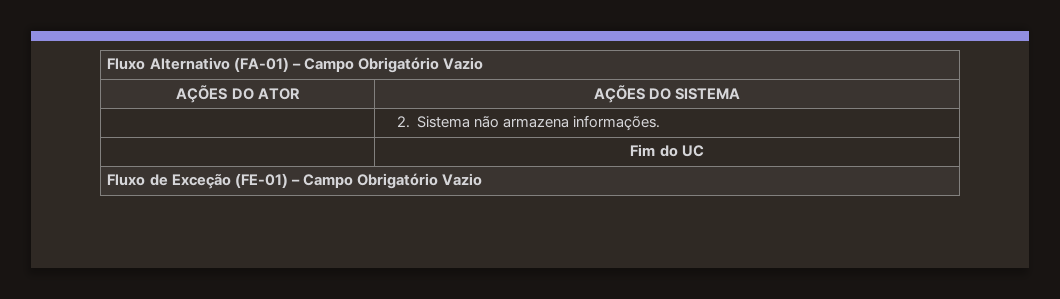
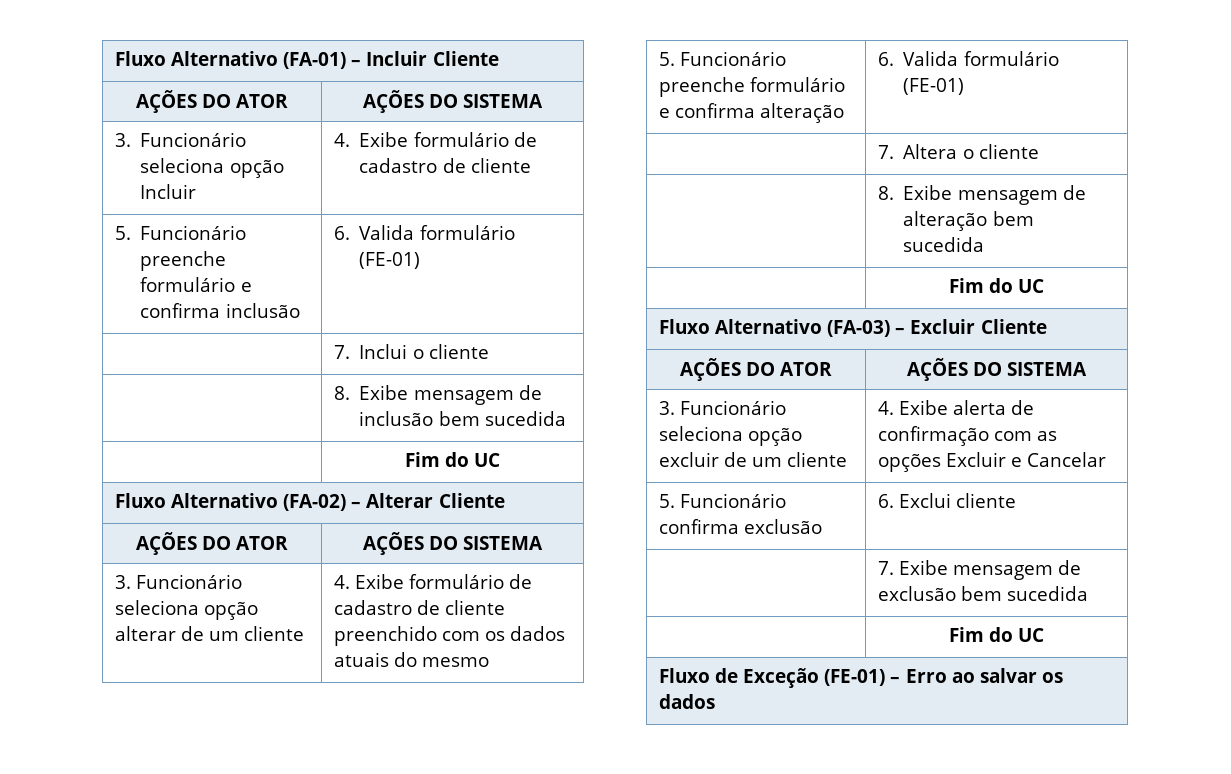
[303,57,483,73] [176,85,300,103] [593,85,741,103] [396,115,661,131] Campo Obrigatório Vazio // AÇÕES DO ATOR | AÇÕES DO SISTEMA // | 2. Sistema não armazena informações. -> [366,51,499,66] [135,90,289,113] [362,90,544,113] [114,132,247,147] [140,158,284,178] [140,184,197,199] [333,132,537,147] [359,158,531,173] [114,225,247,240] [140,251,227,271] [140,277,252,292] [140,303,300,318] [333,225,515,240] [359,252,421,269] [333,344,489,359] [333,385,542,405] [359,411,566,426] [404,452,501,467] [114,493,505,511] [135,532,289,555] [362,532,544,555] [114,574,242,589] [114,600,258,620] [114,626,305,641] [333,574,533,589] [333,600,506,615] [333,626,566,646] [333,652,490,667] [658,51,786,66] [658,77,845,97] [658,103,845,123] [877,51,1059,66] [903,78,965,95] [877,144,1039,159] [877,185,1086,205] [903,211,1034,231] [903,237,985,252] [948,278,1045,293] [658,319,1047,337] [679,358,833,381] [906,358,1088,381] [658,400,786,415] [658,426,802,446] [658,452,848,467] [877,400,1035,415] [877,426,1058,446] [877,452,1107,472] [658,493,786,508] [658,519,822,534] [877,493,1017,508] [877,560,1082,580] [877,586,1089,601] Incluir Cliente // AÇÕES DO ATOR | AÇÕES DO SISTEMA // 3. Funcionário seleciona opção Incluir | 4. Exibe formulário de cadastro de cliente // 5. Funcionário preenche formulário e confirma inclusão | 6. Valida formulário (FE-01) // | 7. Inclui o cliente // | 8. Exibe mensagem de inclusão bem sucedida // | Fim do UC // Fluxo Alternativo (FA-02) – Alterar Cliente // AÇÕES DO ATOR | AÇÕES DO SISTEMA // 3. Funcionário seleciona opção alterar de um cliente | 4. Exibe formulário de cadastro de cliente preenchido com os dados atuais do mesmo // 5. Funcionário preenche formulário e confirma alteração | 6. Valida formulário (FE-01) // | 7. Altera o cliente // | 8. Exibe mensagem de alteração bem sucedida // | Fim do UC // Fluxo Alternativo (FA-03) – Excluir Cliente // AÇÕES DO ATOR | AÇÕES DO SISTEMA // 3. Funcionário seleciona opção excluir de um cliente | 4. Exibe alerta de confirmação com as opções Excluir e Cancelar // 5. Funcionário confirma exclusão | 6. Exclui cliente // | 7. Exibe mensagem de exclusão bem sucedida
[302,173,482,189] Campo Obrigatório Vazio -> [905,668,1063,683] [658,694,715,709] Erro ao salvar os dados

